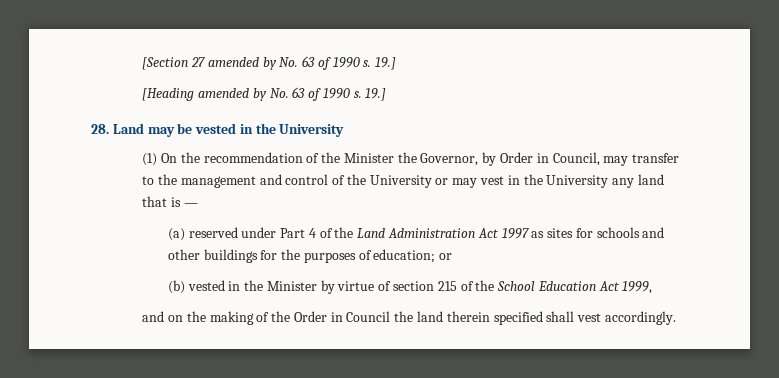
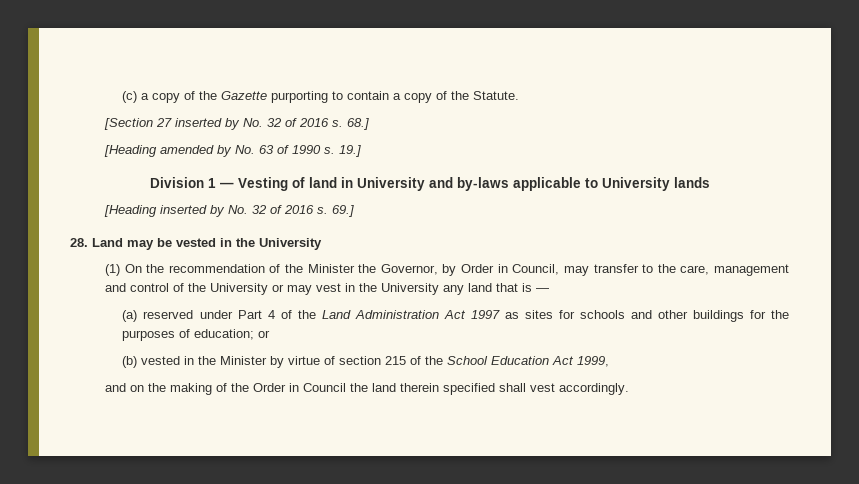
(142, 63) none -> [122,91,520,103] (c) a copy of the Gazette purporting to contain a copy of the Statute. //
[207,56,397,70] amended by No. 63 of 1990 s. 19.] -> [174,118,369,130] inserted by No. 32 of 2016 s. 68.]
(387, 94) none -> [149,177,710,191] [103,205,354,217] // Division 1 — Vesting of land in University and by-laws applicable to University lands // [Heading inserted by No. 32 of 2016 s. 69.]
(177, 179) none -> [680,265,710,275] care,

